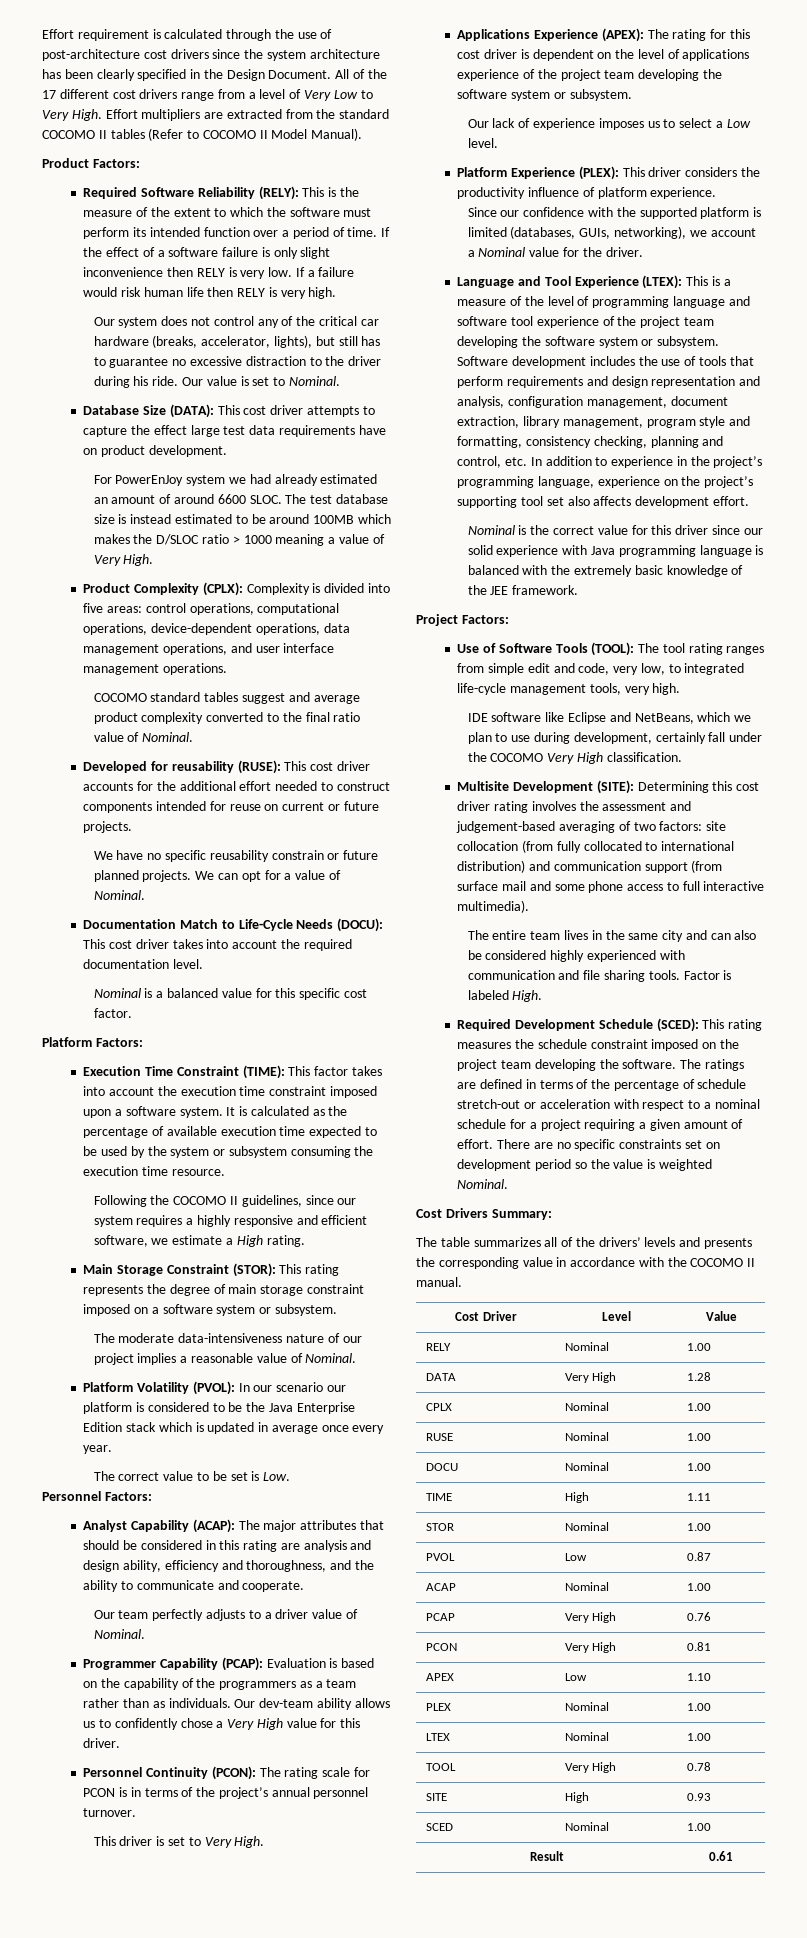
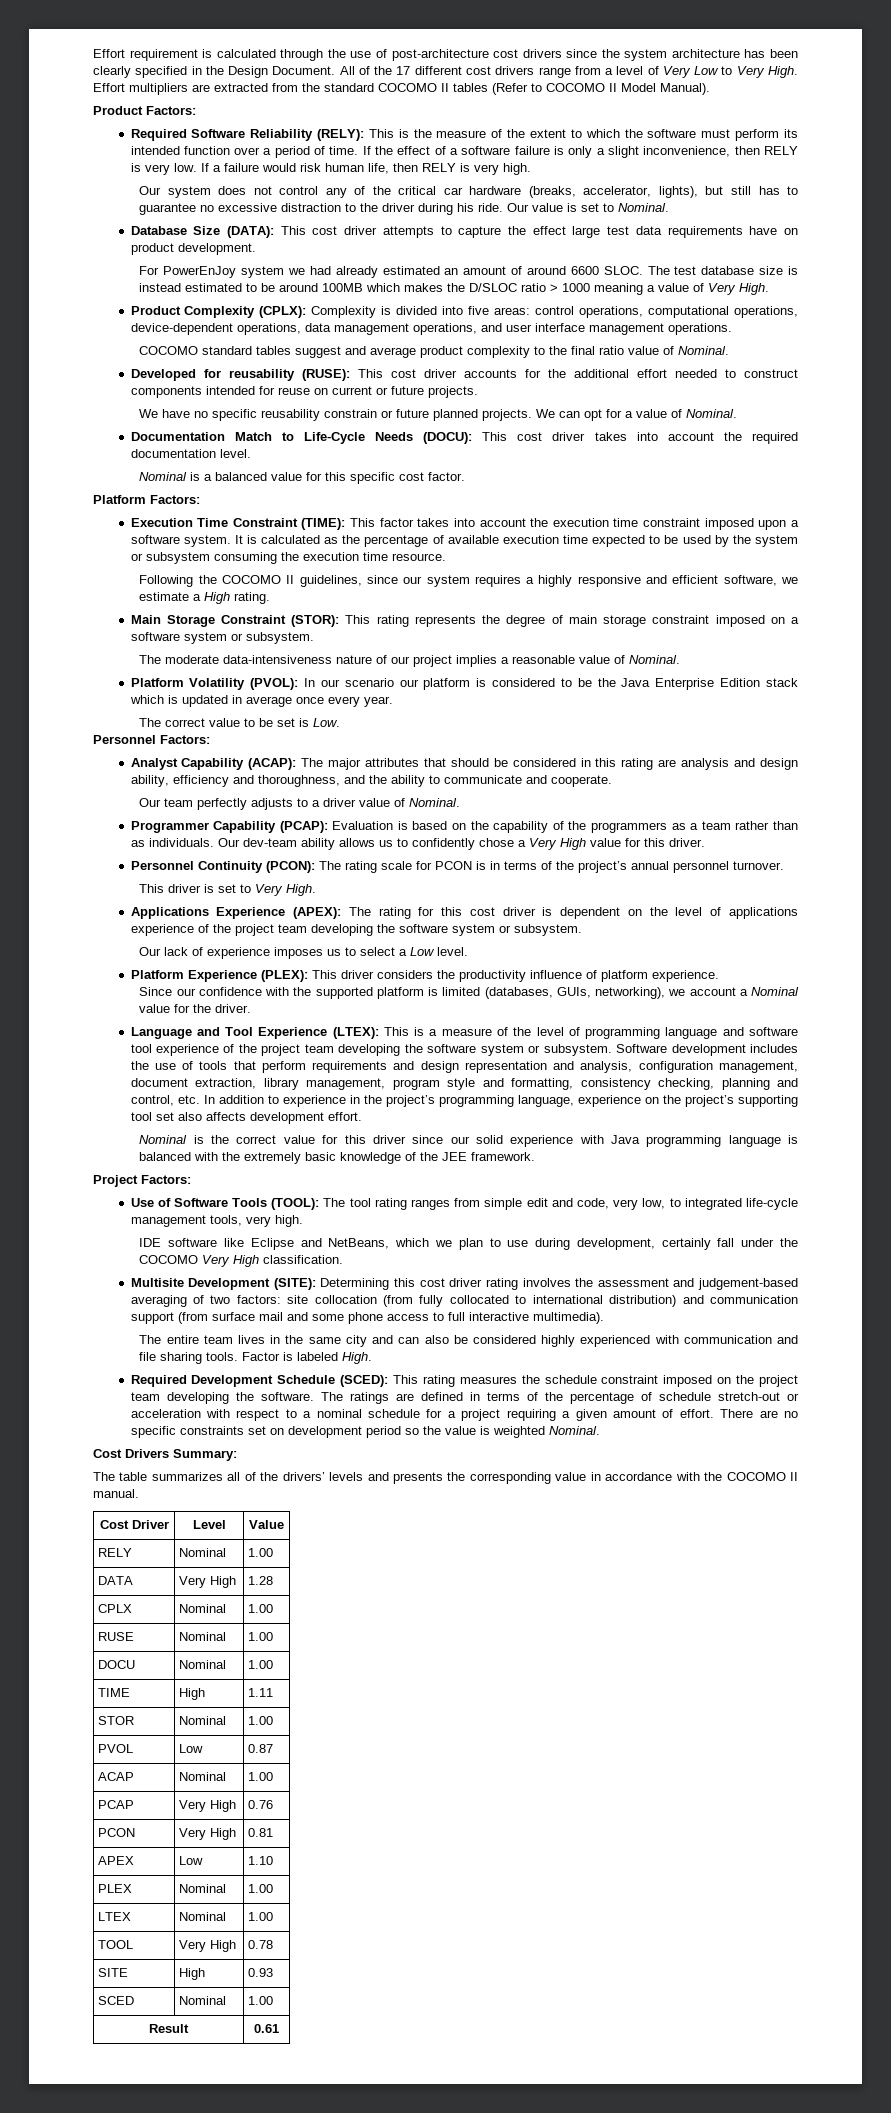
[300,247,331,259] [83,267,164,277] slight inconvenience -> [596,146,731,158] a slight inconvenience,
[186,287,204,297] life -> [367,163,389,174] life,
[206,712,264,722] converted -> (531, 352) none

